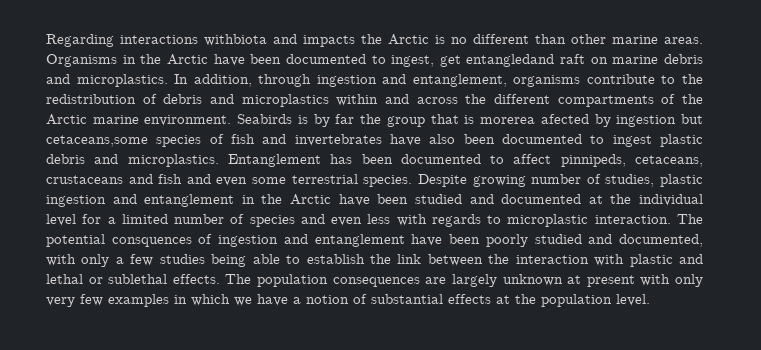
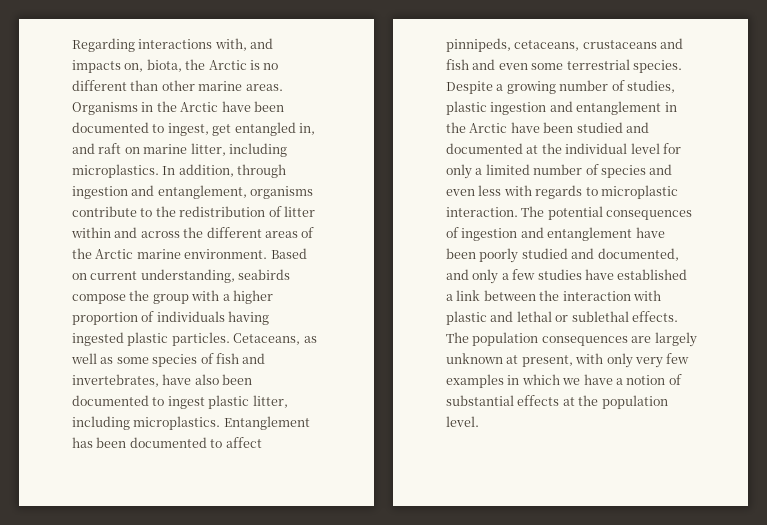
[204,34,267,46] withbiota -> [214,38,247,51] with,
(355, 41) none -> [124,59,182,72] on, biota,
[466,54,555,67] entangledand -> [234,122,315,136] [72,143,95,154] entangled in, and
[664,54,703,64] [46,74,70,84] debris and -> [190,143,287,157] litter, including
[163,94,329,107] debris and microplastics -> [283,206,315,217] litter
[557,95,654,107] compartments -> [264,231,298,238] areas
[237,114,704,127] [46,135,148,147] Seabirds is by far the group that is morerea afected by ingestion but cetaceans,some -> [270,248,307,259] [72,269,291,283] [72,290,273,304] [72,311,270,325] [72,332,317,346] [71,353,149,364] Based on current understanding, seabirds compose the group with a higher proportion of individuals having ingested plastic particles. Cetaceans, as well as some
[294,134,382,146] invertebrates -> [72,374,159,387] invertebrates,
[46,154,119,164] debris and -> [252,395,288,408] [72,416,130,430] litter, including
(467, 180) none -> [496,84,504,91] a
(102, 219) none -> [446,164,472,179] only
[111,237,192,247] consquences -> [606,210,693,220] consequences
[46,254,76,266] with -> [446,269,469,280] and
[211,254,391,267] being able to establish the -> [584,269,688,280] [446,294,453,301] have established a
[586,275,635,287] present -> [521,355,573,367] present,

